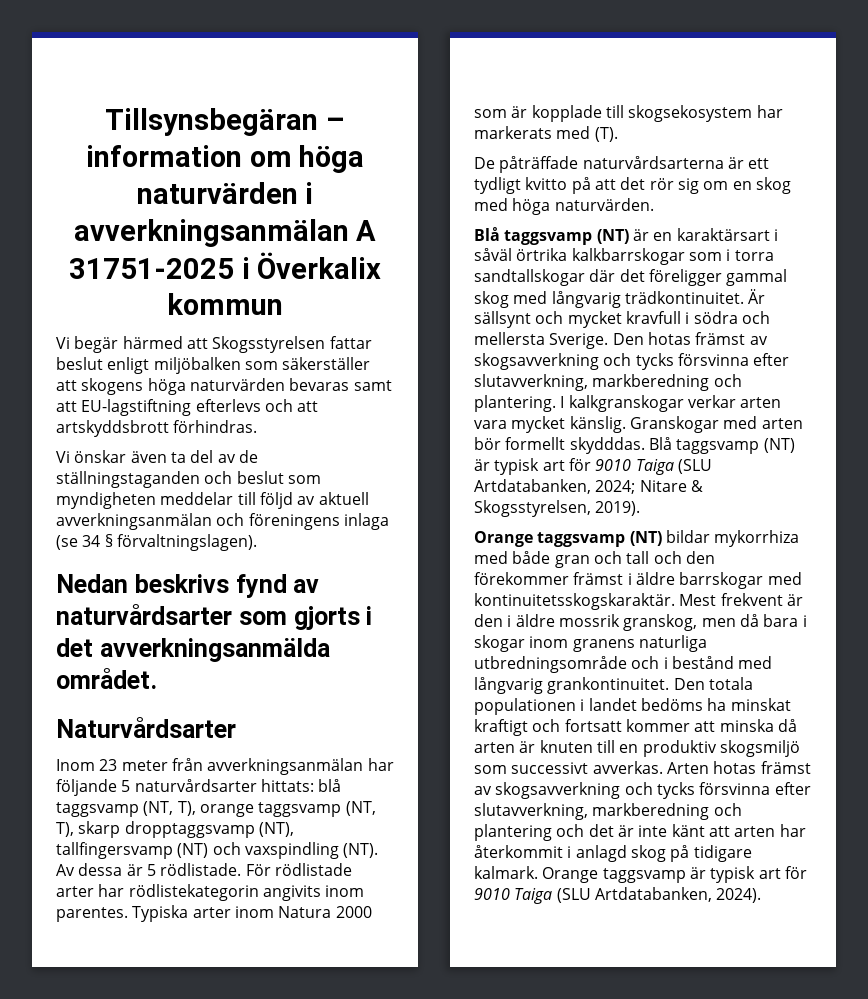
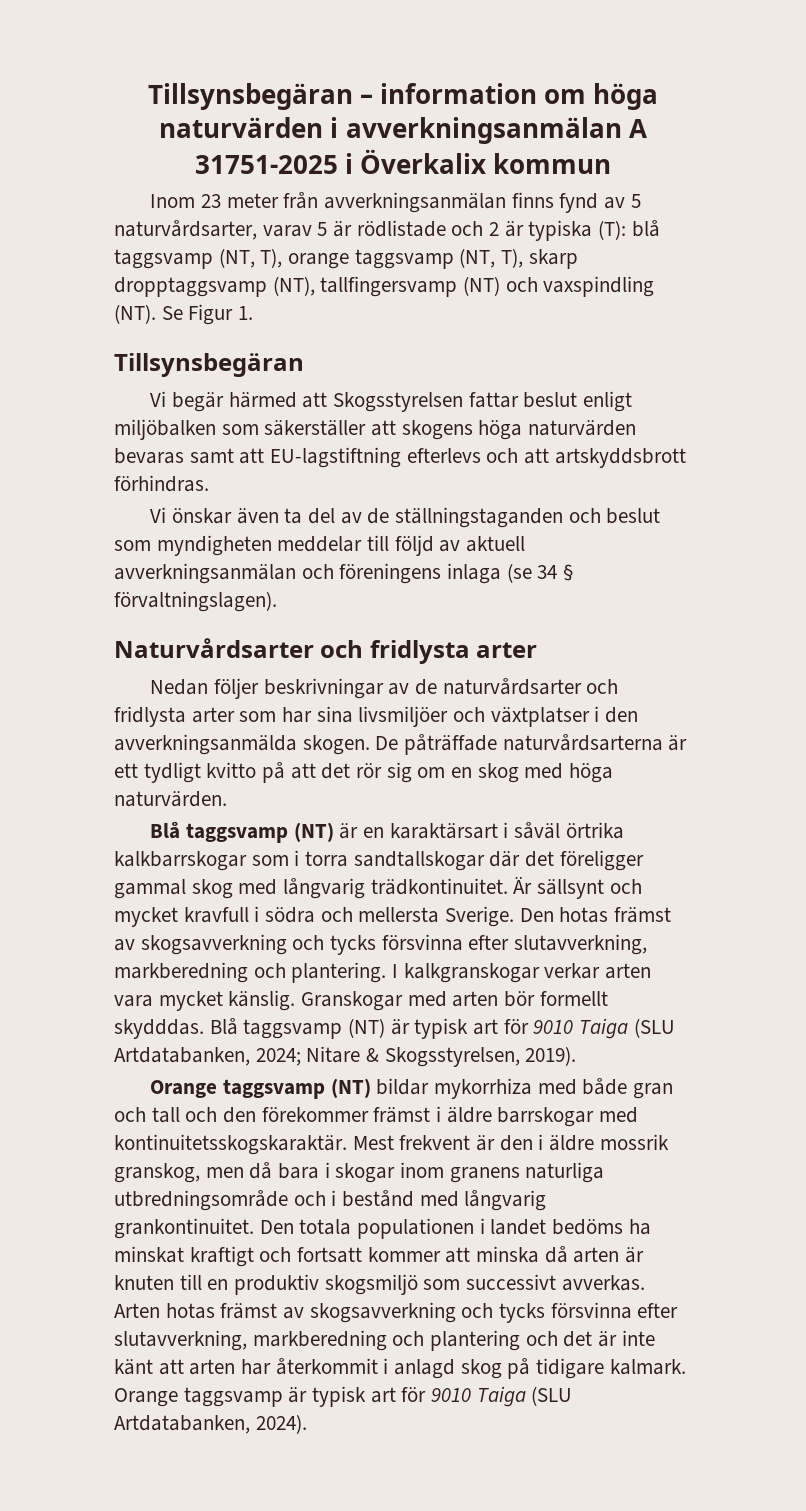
(283, 304) none -> [150,192,641,213] [114,220,660,241] [114,248,578,269] [114,276,655,297] [114,304,254,325] [114,353,304,377] // Inom 23 meter från avverkningsanmälan finns fynd av 5 naturvårdsarter, varav 5 är rödlistade och 2 är typiska (T): blå taggsvamp (NT, T), orange taggsvamp (NT, T), skarp dropptaggsvamp (NT), tallfingersvamp (NT) och vaxspindling (NT). Se Figur 1. // Tillsynsbegäran
[56,574,320,598] [56,604,373,630] [56,638,330,662] [56,668,157,689] [56,717,236,738] [56,758,394,775] [56,779,342,796] [56,801,376,817] [56,821,294,838] [56,842,379,859] [56,863,352,876] [56,884,365,901] [56,905,372,922] [474,105,783,122] [474,126,618,142] Nedan beskrivs fynd av naturvårdsarter som gjorts i det avverkningsanmälda området. // Naturvårdsarter // Inom 23 meter från avverkningsanmälan har följande 5 naturvårdsarter hittats: blå taggsvamp (NT, T), orange taggsvamp (NT, T), skarp dropptaggsvamp (NT), tallfingersvamp (NT) och vaxspindling (NT). Av dessa är 5 rödlistade. För rödlistade arter har rödlistekategorin angivits inom parentes. Typiska arter inom Natura 2000 som är kopplade till skogsekosystem har markerats med (T). // -> [114,638,538,664] [150,678,619,699] [114,706,639,727] [114,734,370,755] Naturvårdsarter och fridlysta arter // Nedan följer beskrivningar av de naturvårdsarter och fridlysta arter som har sina livsmiljöer och växtplatser i den avverkningsanmälda skogen.

